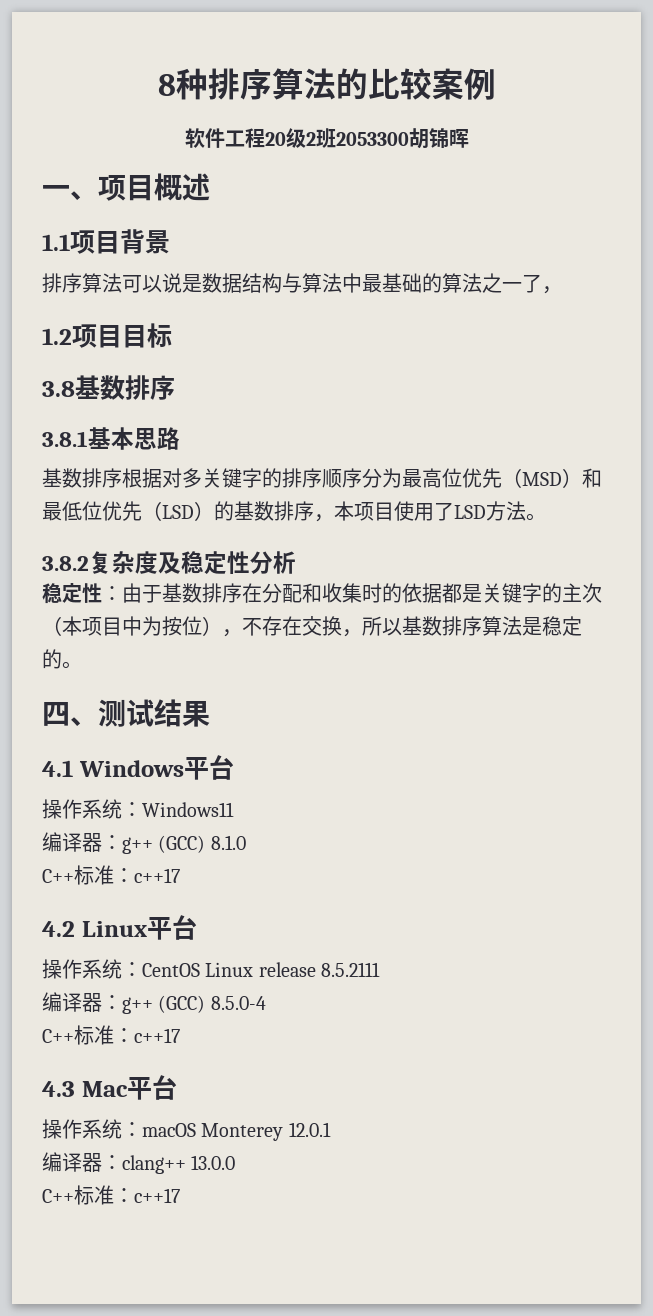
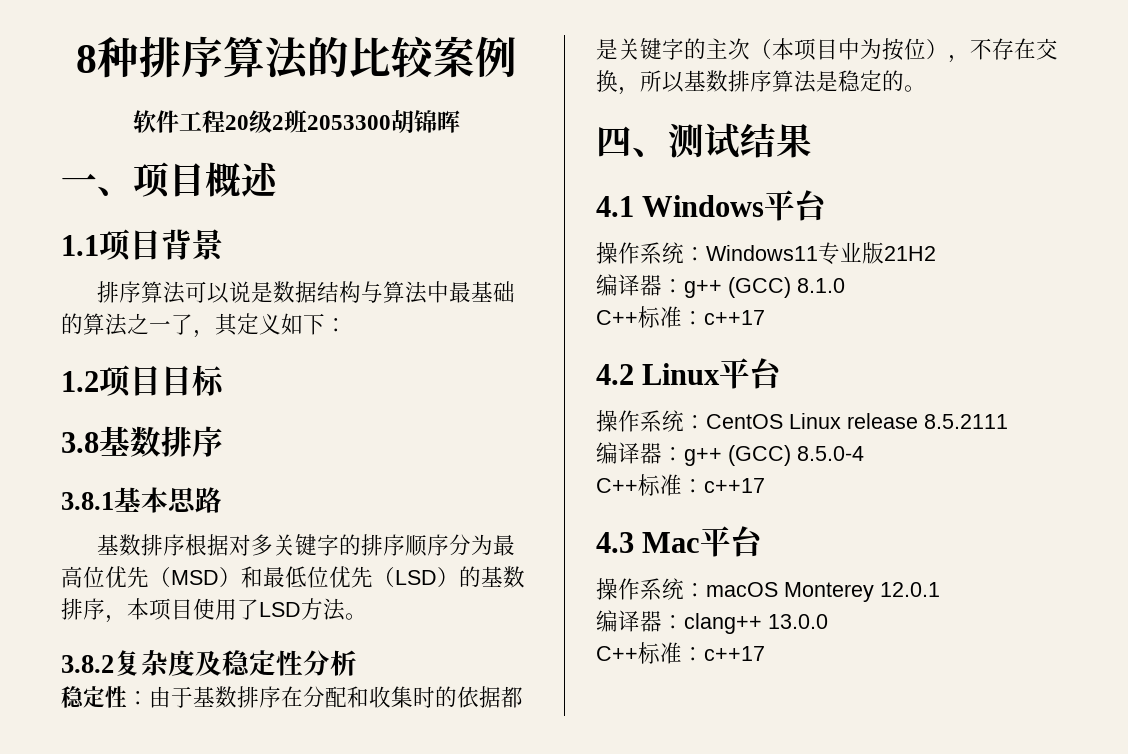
(562, 290) none -> [215,313,347,336] 其定义如下：
(234, 809) none -> [818,242,936,265] 专业版21H2

